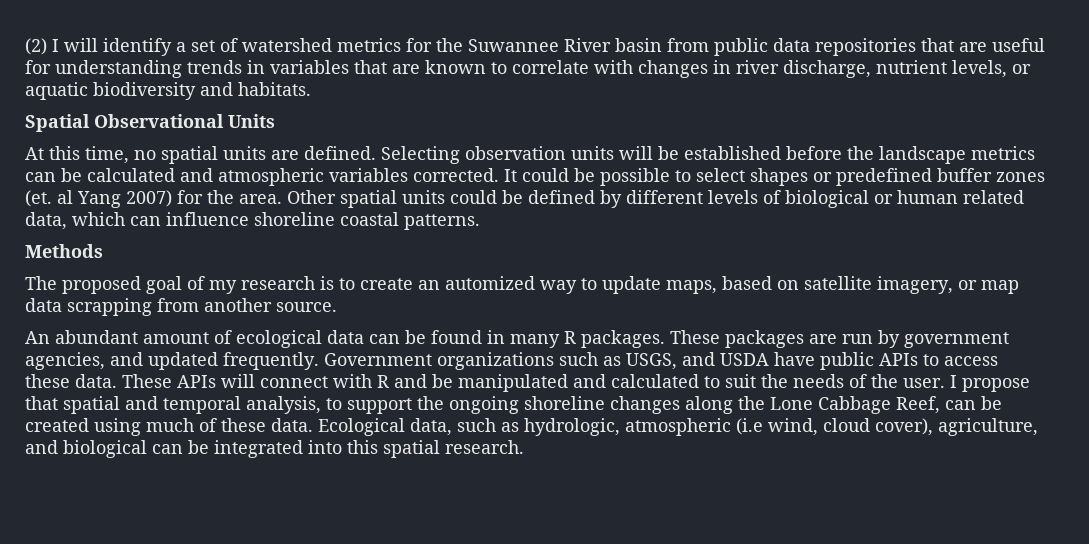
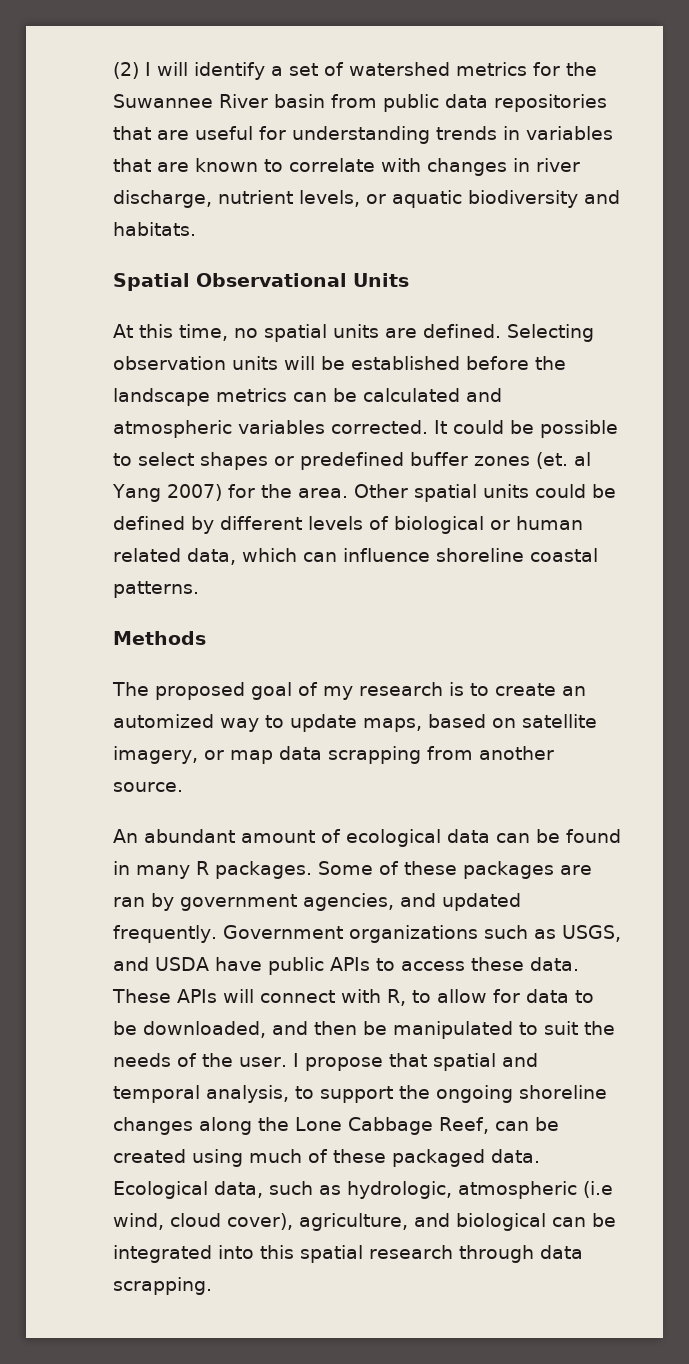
[670,330,720,344] These -> [318,861,457,875] Some of these
[842,334,873,344] run -> [113,897,145,907] ran
[377,374,699,392] R and be manipulated and calculated -> [387,989,594,1006] [113,1021,513,1039] R, to allow for data to be downloaded, and then be manipulated
(266, 425) none -> [392,1149,485,1167] packaged
[445,440,524,454] research. -> [369,1245,583,1263] [113,1277,212,1295] research through data scrapping.

